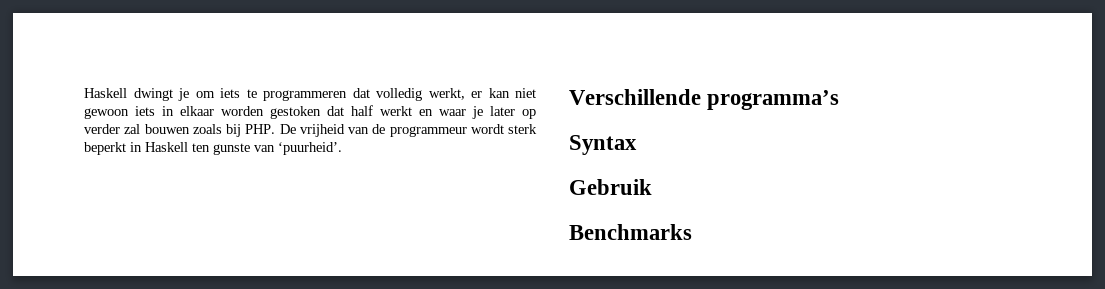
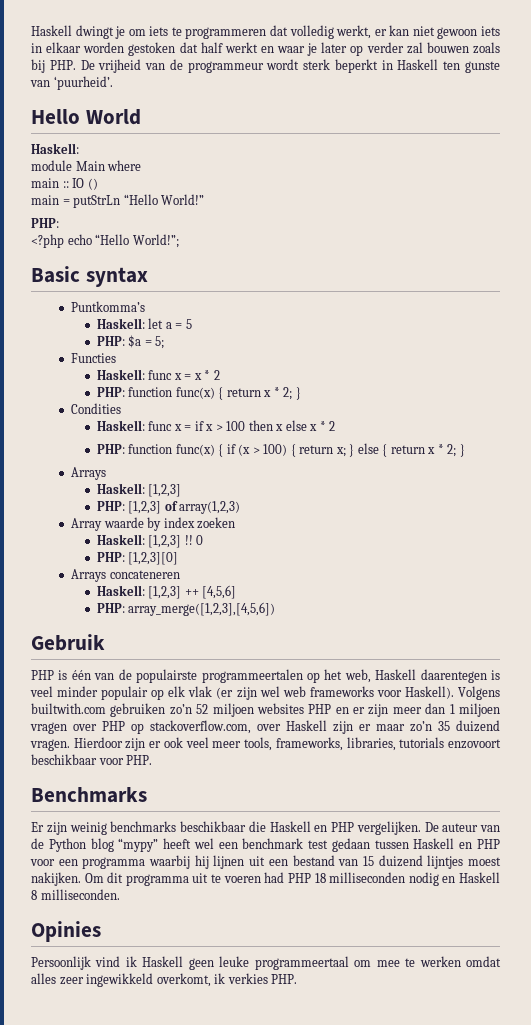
[569,89,840,110] [569,135,637,155] [569,179,652,195] [569,224,692,240] Verschillende programma’s // Syntax // Gebruik // Benchmarks -> [31,109,141,125] [31,143,79,154] [31,160,142,171] [31,178,98,190] [31,194,205,208] [31,218,59,228] [31,234,179,248] [31,266,148,287] [71,301,146,312] [96,318,192,329] [96,335,165,349] [71,353,117,363] [96,369,220,380] [96,387,301,400] [71,403,122,414] [96,420,336,431] [96,443,465,457] [71,467,107,480] [96,483,182,497] [96,501,241,514] [71,517,236,531] [96,534,204,548] [96,552,179,565] [71,569,180,582] [96,585,237,599] [96,602,276,616] [31,634,105,651] [31,669,501,683] [30,686,500,700] [31,703,500,717] [30,720,500,734] [30,737,501,751] [31,754,153,765] [31,787,147,803] [31,821,500,835] [31,838,501,852] [30,855,501,869] [31,872,501,886] [31,889,120,900] [31,921,101,942] [31,956,501,970] [31,973,298,987] Hello World // Haskell: // module Main where // main :: IO () // main = putStrLn “Hello World!” // PHP: // <?php echo “Hello World!”; // Basic syntax // Puntkomma’s // Haskell: let a = 5 // PHP: $a = 5; // Functies // Haskell: func x = x * 2 // PHP: function func(x) { return x * 2; } // Condities // Haskell: func x = if x > 100 then x else x * 2 // PHP: function func(x) { if (x > 100) { return x; } else { return x * 2; } // Arrays // Haskell: [1,2,3] // PHP: [1,2,3] of array(1,2,3) // Array waarde by index zoeken // Haskell: [1,2,3] !! 0 // PHP: [1,2,3][0] // Arrays concateneren // Haskell: [1,2,3] ++ [4,5,6] // PHP: array_merge([1,2,3],[4,5,6]) // Gebruik // PHP is één van de populairste programmeertalen op het web, Haskell daarentegen is veel minder populair op elk vlak (er zijn wel web frameworks voor Haskell). Volgens builtwith.com gebruiken zo’n 52 miljoen websites PHP en er zijn meer dan 1 miljoen vragen over PHP op stackoverflow.com, over Haskell zijn er maar zo’n 35 duizend vragen. Hierdoor zijn er ook veel meer tools, frameworks, libraries, tutorials enzovoort beschikbaar voor PHP. // Benchmarks // Er zijn weinig benchmarks beschikbaar die Haskell en PHP vergelijken. De auteur van de Python blog “mypy” heeft wel een benchmark test gedaan tussen Haskell en PHP voor een programma waarbij hij lijnen uit een bestand van 15 duizend lijntjes moest nakijken. Om dit programma uit te voeren had PHP 18 milliseconden nodig en Haskell 8 milliseconden. // Opinies // Persoonlijk vind ik Haskell geen leuke programmeertaal om mee te werken omdat alles zeer ingewikkeld overkomt, ik verkies PHP.

